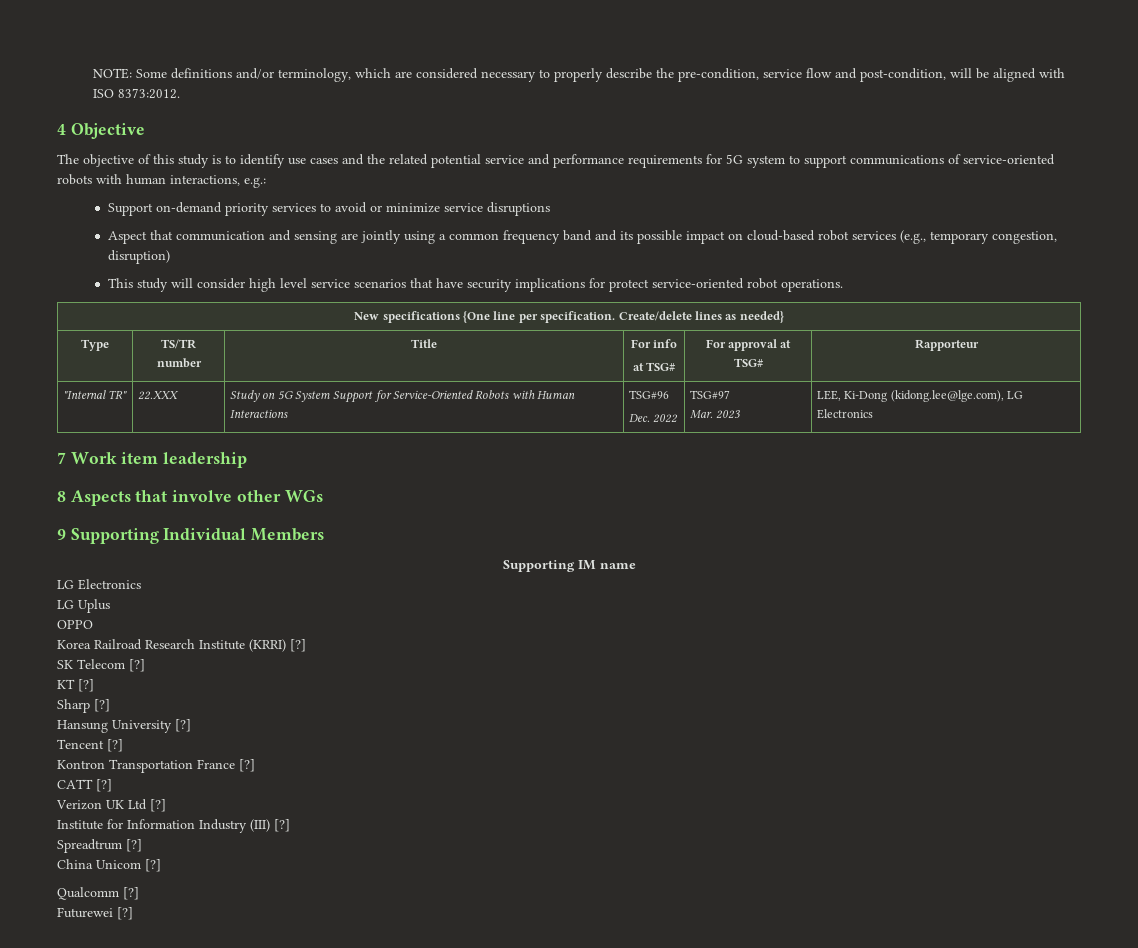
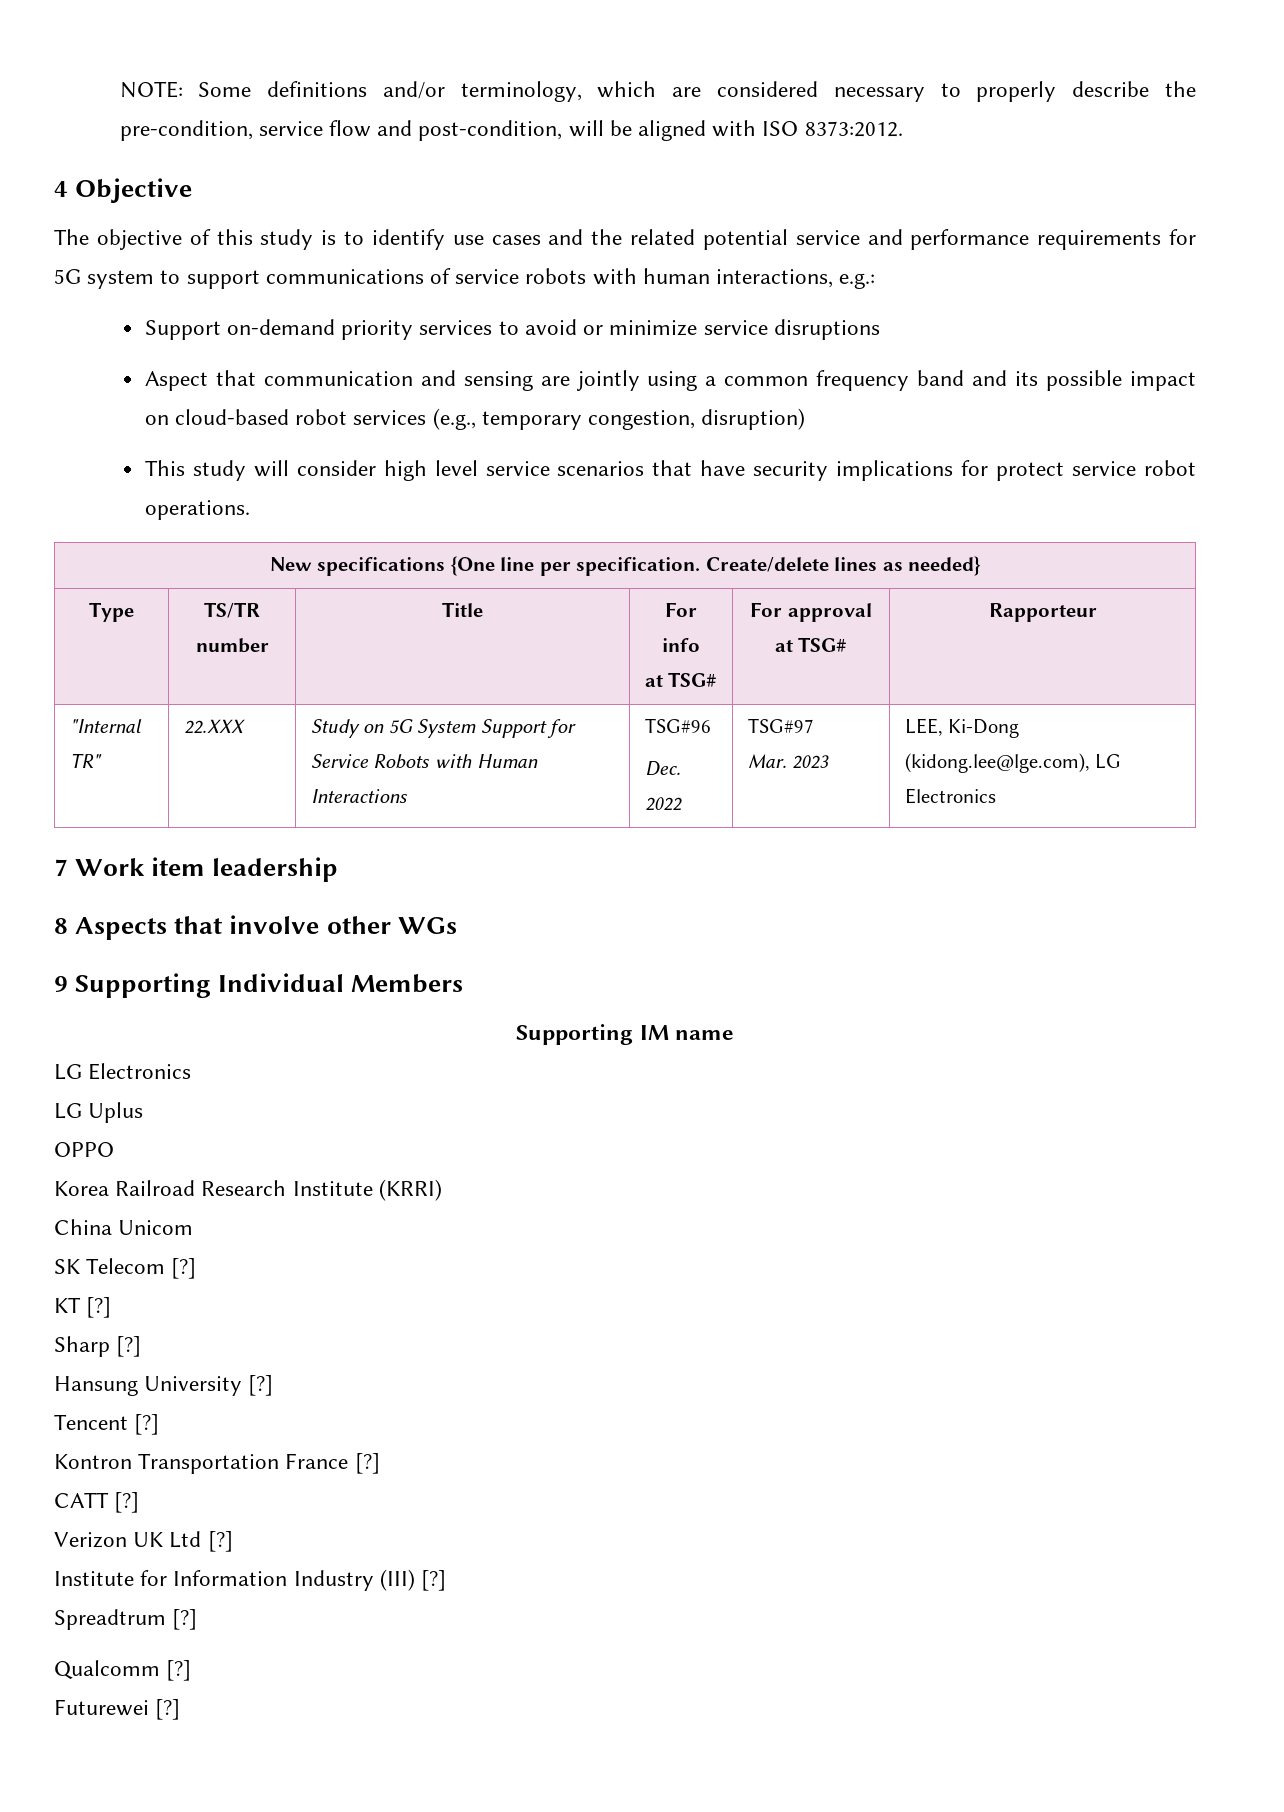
[963,154,1055,165] service-oriented -> [455,269,520,284] service
[651,278,744,289] service-oriented -> [1072,461,1137,476] service
[393,390,474,399] Service-Oriented -> [310,754,369,768] Service
[290,639,306,652] [?] -> [54,1219,194,1235] // China Unicom
[57,859,161,872] // China Unicom [?] -> (198, 1619) none

